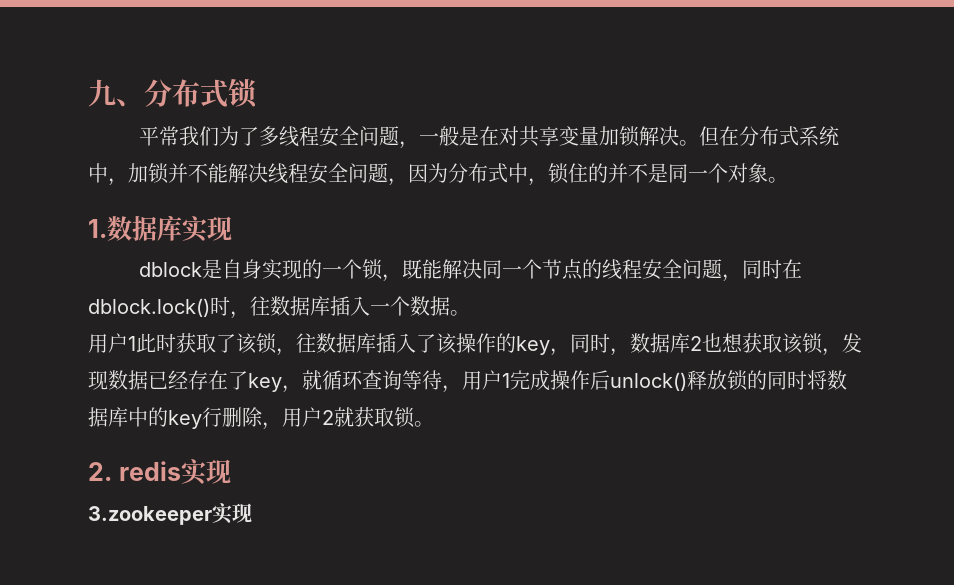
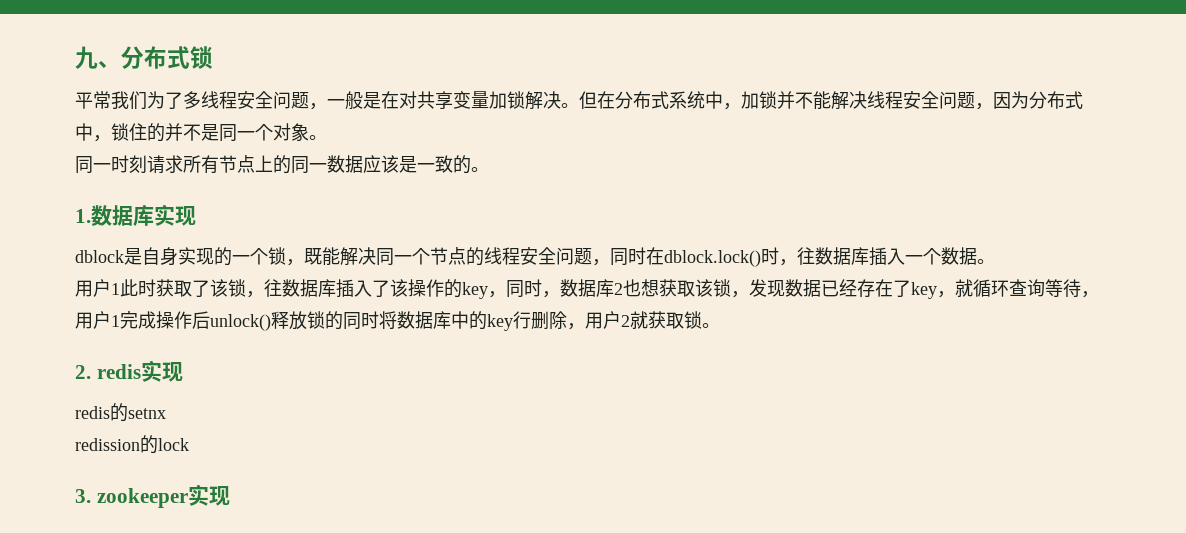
(788, 180) none -> [75,155,489,174] // 同一时刻请求所有节点上的同一数据应该是一致的。
[88,506,212,525] 3.zookeeper -> [75,403,166,422] [75,435,189,454] [75,488,188,508] redis的setnx // redission的lock // 3. zookeeper

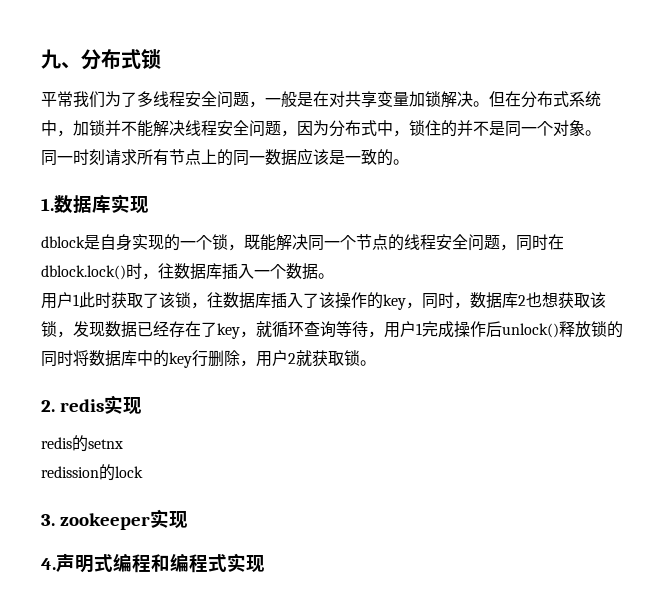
(230, 496) none -> [41,553,265,573] // 4.声明式编程和编程式实现

